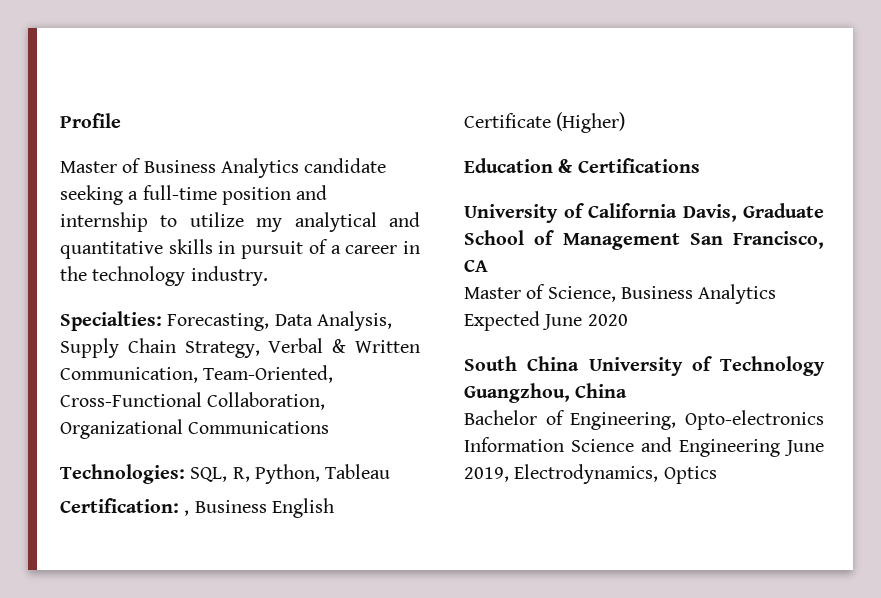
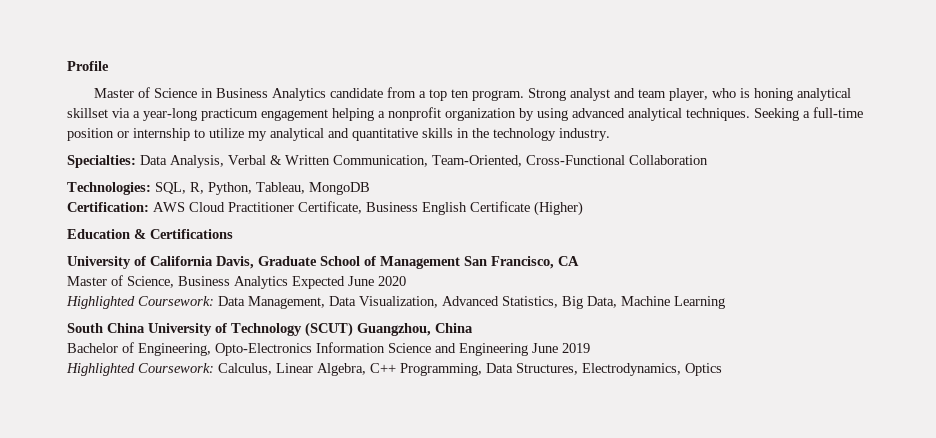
(142, 165) none -> [153,88,213,98] Science in
[60,185,123,205] seeking -> [386,87,851,101] [67,107,799,121] from a top ten program. Strong analyst and team player, who is honing analytical skillset via a year-long practicum engagement helping a nonprofit organization by using advanced analytical techniques. Seeking
[296,185,328,200] and -> [117,131,129,138] or
[241,239,421,259] pursuit of a career in -> (469, 133) none
[167,313,270,331] Forecasting, -> (136, 161) none
[60,338,260,358] Supply Chain Strategy, -> (224, 161) none
[207,392,326,410] [60,419,330,439] Collaboration, Organizational Communications -> [629,155,708,165] Collaboration
[325,464,391,479] Tableau -> [256,182,370,195] Tableau, MongoDB
[184,510,190,516] , -> [153,201,362,214] AWS Cloud Practitioner Certificate,
(628, 320) none -> [66,296,725,309] // Highlighted Coursework: Data Management, Data Visualization, Advanced Statistics, Big Data, Machine Learning
(825, 366) none -> [305,322,353,337] (SCUT)
[685,410,824,430] Opto-electronics -> [215,343,312,356] Opto-Electronics
[464,467,509,482] 2019, -> [562,343,590,353] [66,363,578,376] 2019 // Highlighted Coursework: Calculus, Linear Algebra, C++ Programming, Data Structures,

